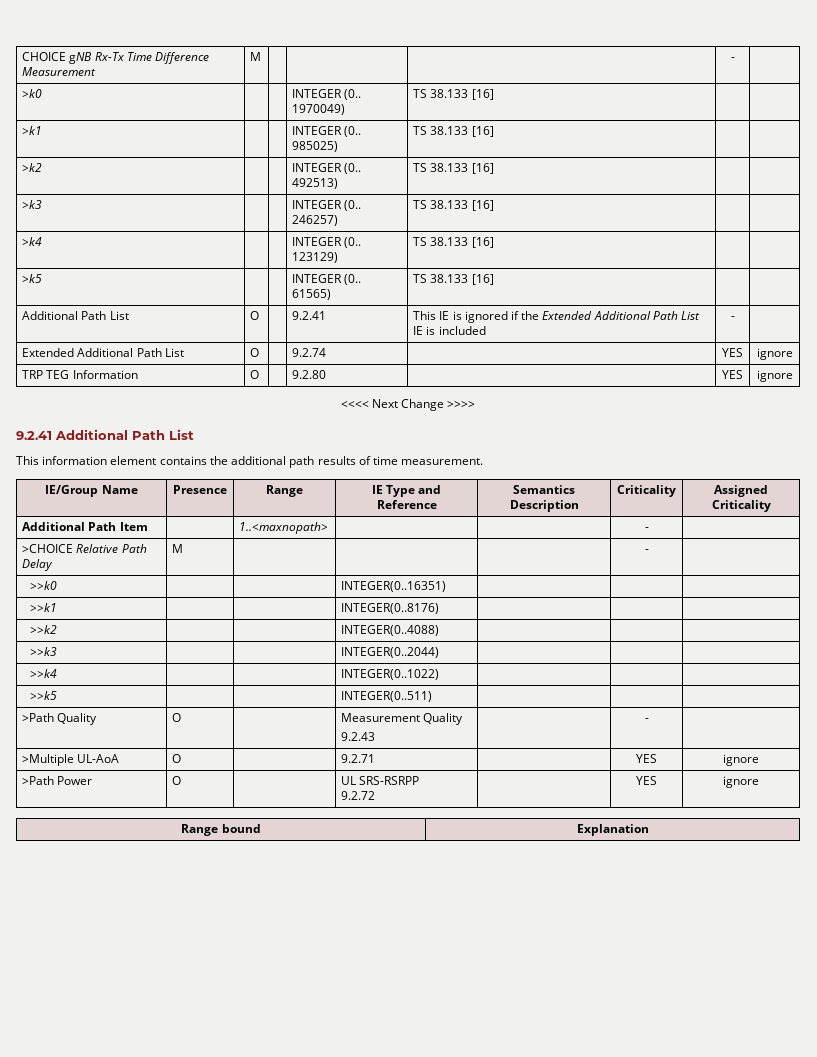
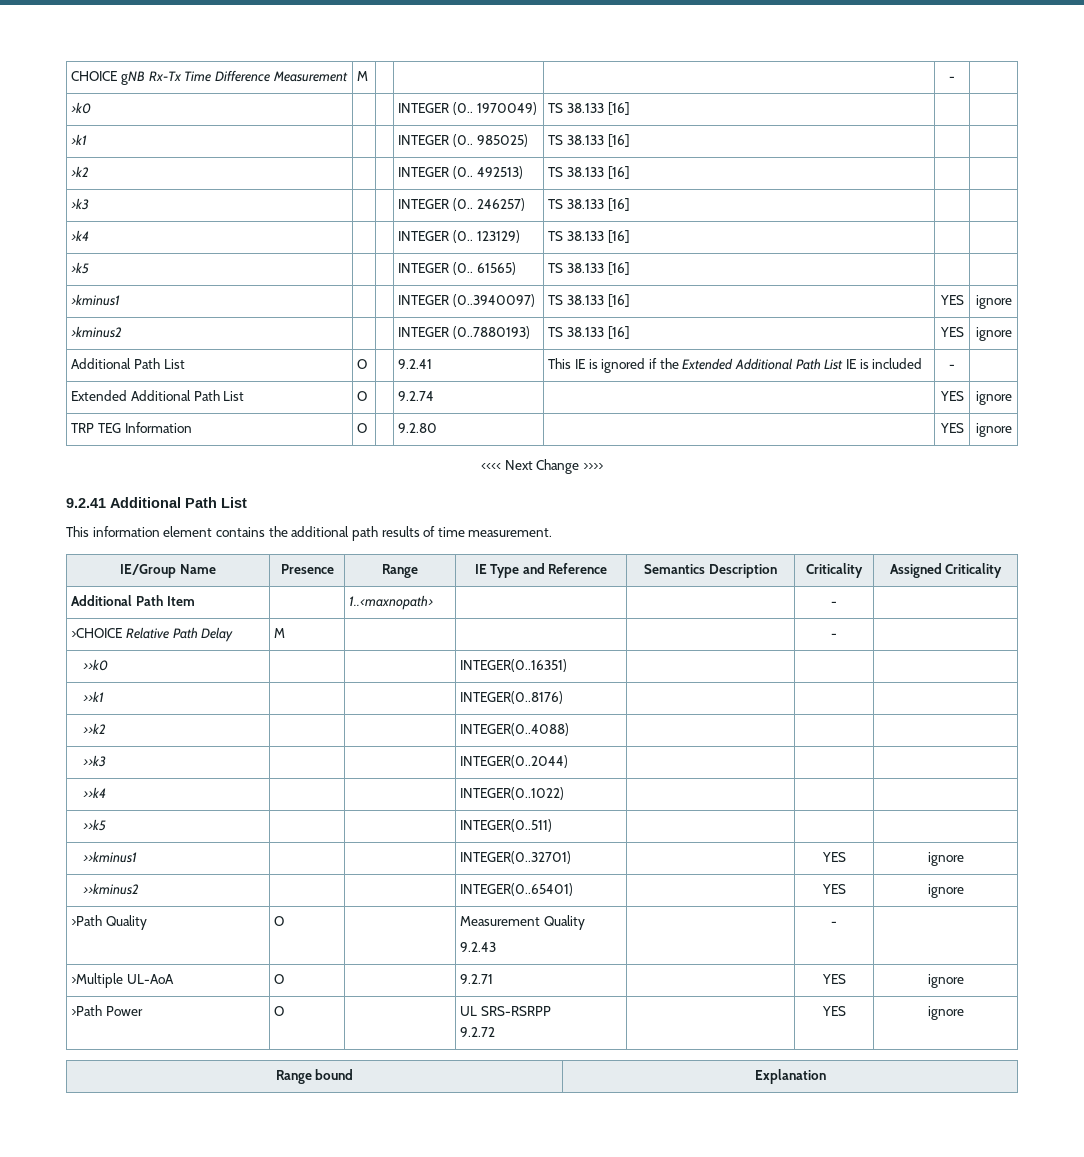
(494, 279) none -> [71,294,121,306] [398,294,536,307] [548,294,630,307] [939,295,964,305] [975,295,1012,309] [71,326,123,338] [398,326,531,339] [548,326,630,339] [939,327,964,337] [975,327,1012,341] // >kminus1 | | | INTEGER (0..3940097) | TS 38.133 [16] | YES | ignore // >kminus2 | | | INTEGER (0..7880193) | TS 38.133 [16] | YES | ignore
(433, 696) none -> [82,851,137,863] [460,851,572,864] [821,852,846,862] [927,852,964,866] [82,883,139,895] [460,883,574,896] [821,884,846,894] [927,884,964,898] // >>kminus1 | | | INTEGER(0..32701) | | YES | ignore // >>kminus2 | | | INTEGER(0..65401) | | YES | ignore

